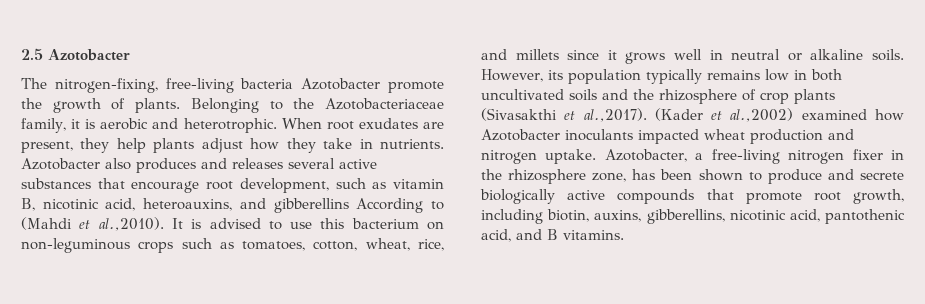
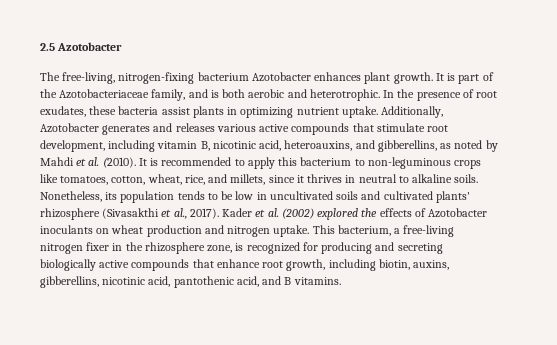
[54,78,445,93] [21,98,445,113] [21,118,444,133] [21,138,445,153] [21,158,377,173] [21,178,387,193] nitrogen-fixing, free-living bacteria Azotobacter promote the growth of plants. Belonging to the Azotobacteriaceae family, it is aerobic and heterotrophic. When root exudates are present, they help plants adjust how they take in nutrients. Azotobacter also produces and releases several active substances that encourage root development, such as -> [62,72,494,84] [40,89,498,101] [40,106,444,118] [40,123,449,135] [40,140,156,152] free-living, nitrogen-fixing bacterium Azotobacter enhances plant growth. It is part of the Azotobacteriaceae family, and is both aerobic and heterotrophic. In the presence of root exudates, these bacteria assist plants in optimizing nutrient uptake. Additionally, Azotobacter generates and releases various active compounds that stimulate root development, including
[273,198,444,213] [21,217,313,231] gibberellins According to (Mahdi et al.,2010). It is advised to use -> [377,140,498,152] [40,157,275,169] gibberellins, as noted by Mahdi et al. (2010). It is recommended to apply
[427,221,445,230] on -> [354,159,365,166] to
[181,238,234,249] such as -> [40,174,58,183] like
[515,49,559,60] millets -> [230,174,266,185] millets,
[625,49,702,64] grows well -> [307,174,343,183] thrives
[787,53,802,61] or -> [398,176,409,183] to
[481,69,543,82] However, -> [40,191,102,202] Nonetheless,
[646,69,760,84] typically remains -> [177,191,234,200] tends to be
[811,69,842,81] both -> (267, 196) none
[633,89,835,104] [481,108,904,122] the rhizosphere of crop plants (Sivasakthi et al.,2017). (Kader et al.,2002) examined how -> [383,191,470,203] [40,208,426,220] cultivated plants' rhizosphere (Sivasakthi et al., 2017). Kader et al. (2002) explored the effects of
[638,129,699,144] impacted -> [96,228,110,234] on
[604,149,687,162] Azotobacter, -> [312,225,391,236] This bacterium,
[632,169,904,184] has been shown to produce and secrete -> [235,242,443,254] is recognized for producing and secreting
[745,192,802,204] promote -> [216,259,260,268] enhance

